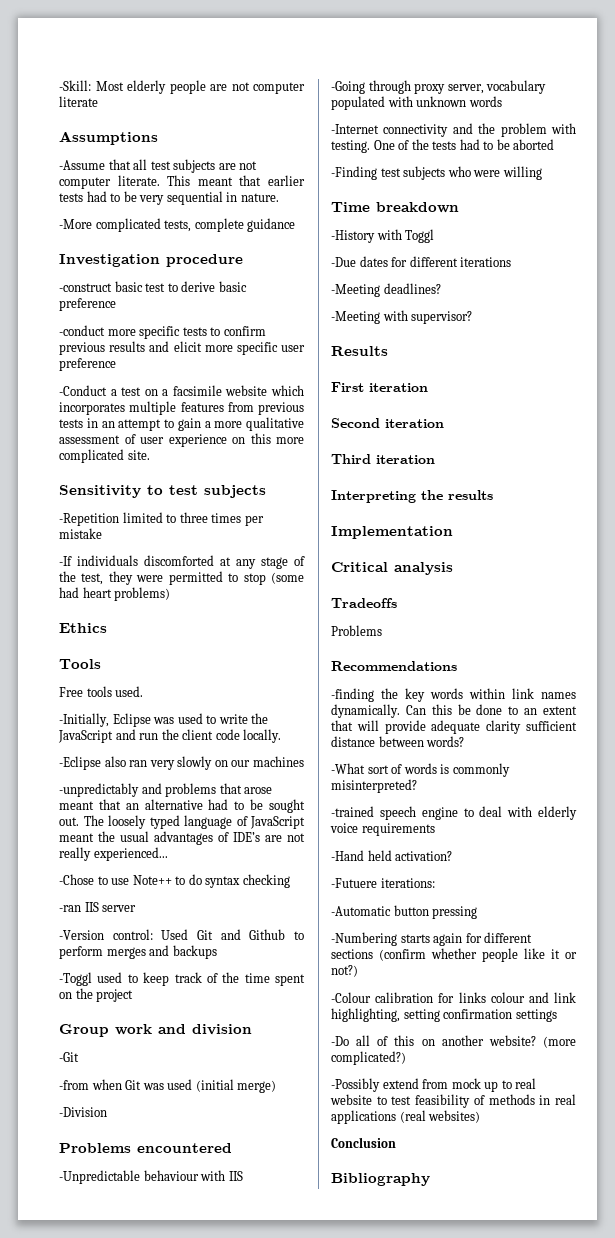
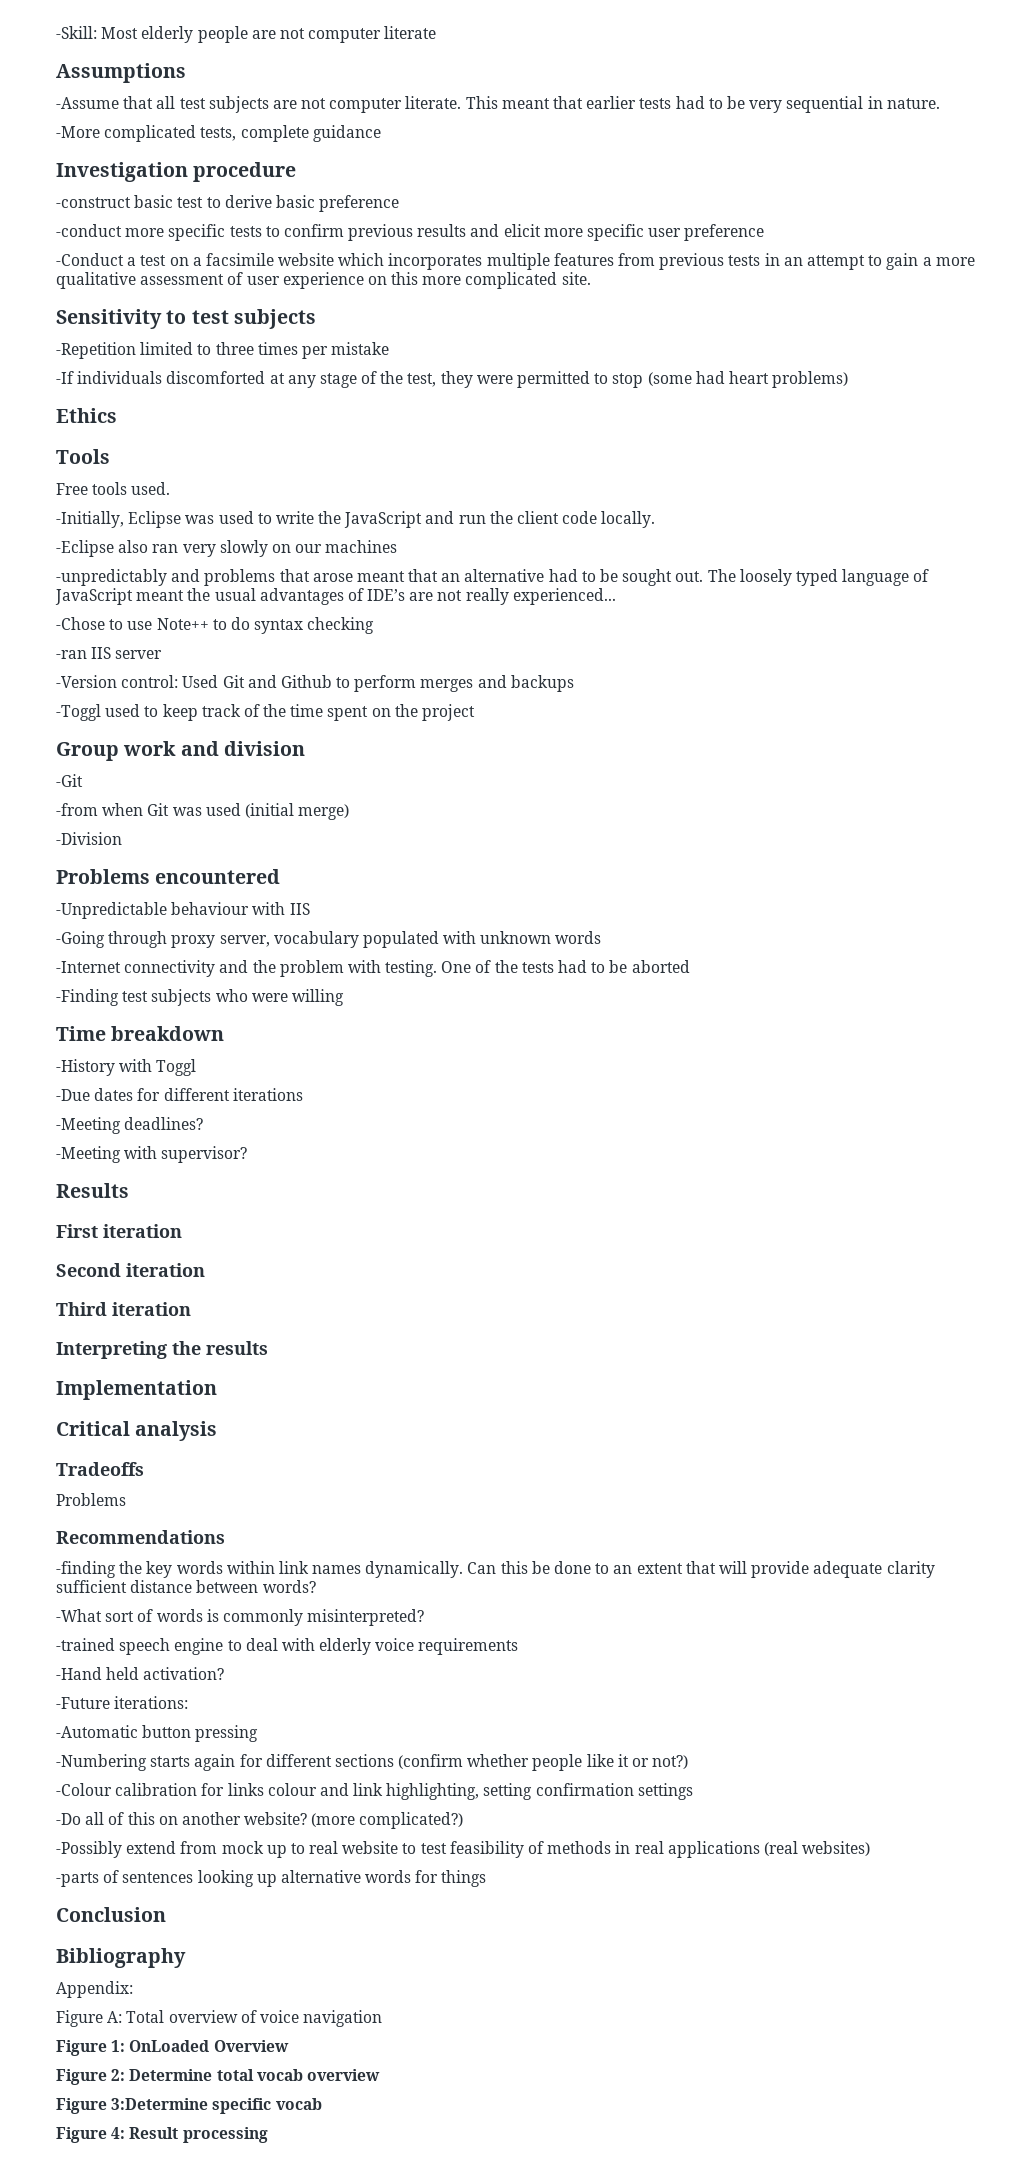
[331,878,377,888] -Futuere -> [56,1697,110,1709] -Future
[331,1137,396,1148] [331,1173,430,1186] Conclusion // Bibliography -> [56,1870,487,1887] [56,1907,166,1922] [56,1948,186,1968] [56,1981,133,1998] [56,2010,383,2027] [56,2040,289,2056] [56,2069,380,2085] [56,2098,322,2114] [56,2127,268,2143] -parts of sentences looking up alternative words for things // Conclusion // Bibliography // Appendix: // Figure A: Total overview of voice navigation // Figure 1: OnLoaded Overview // Figure 2: Determine total vocab overview // Figure 3:Determine specific vocab // Figure 4: Result processing

